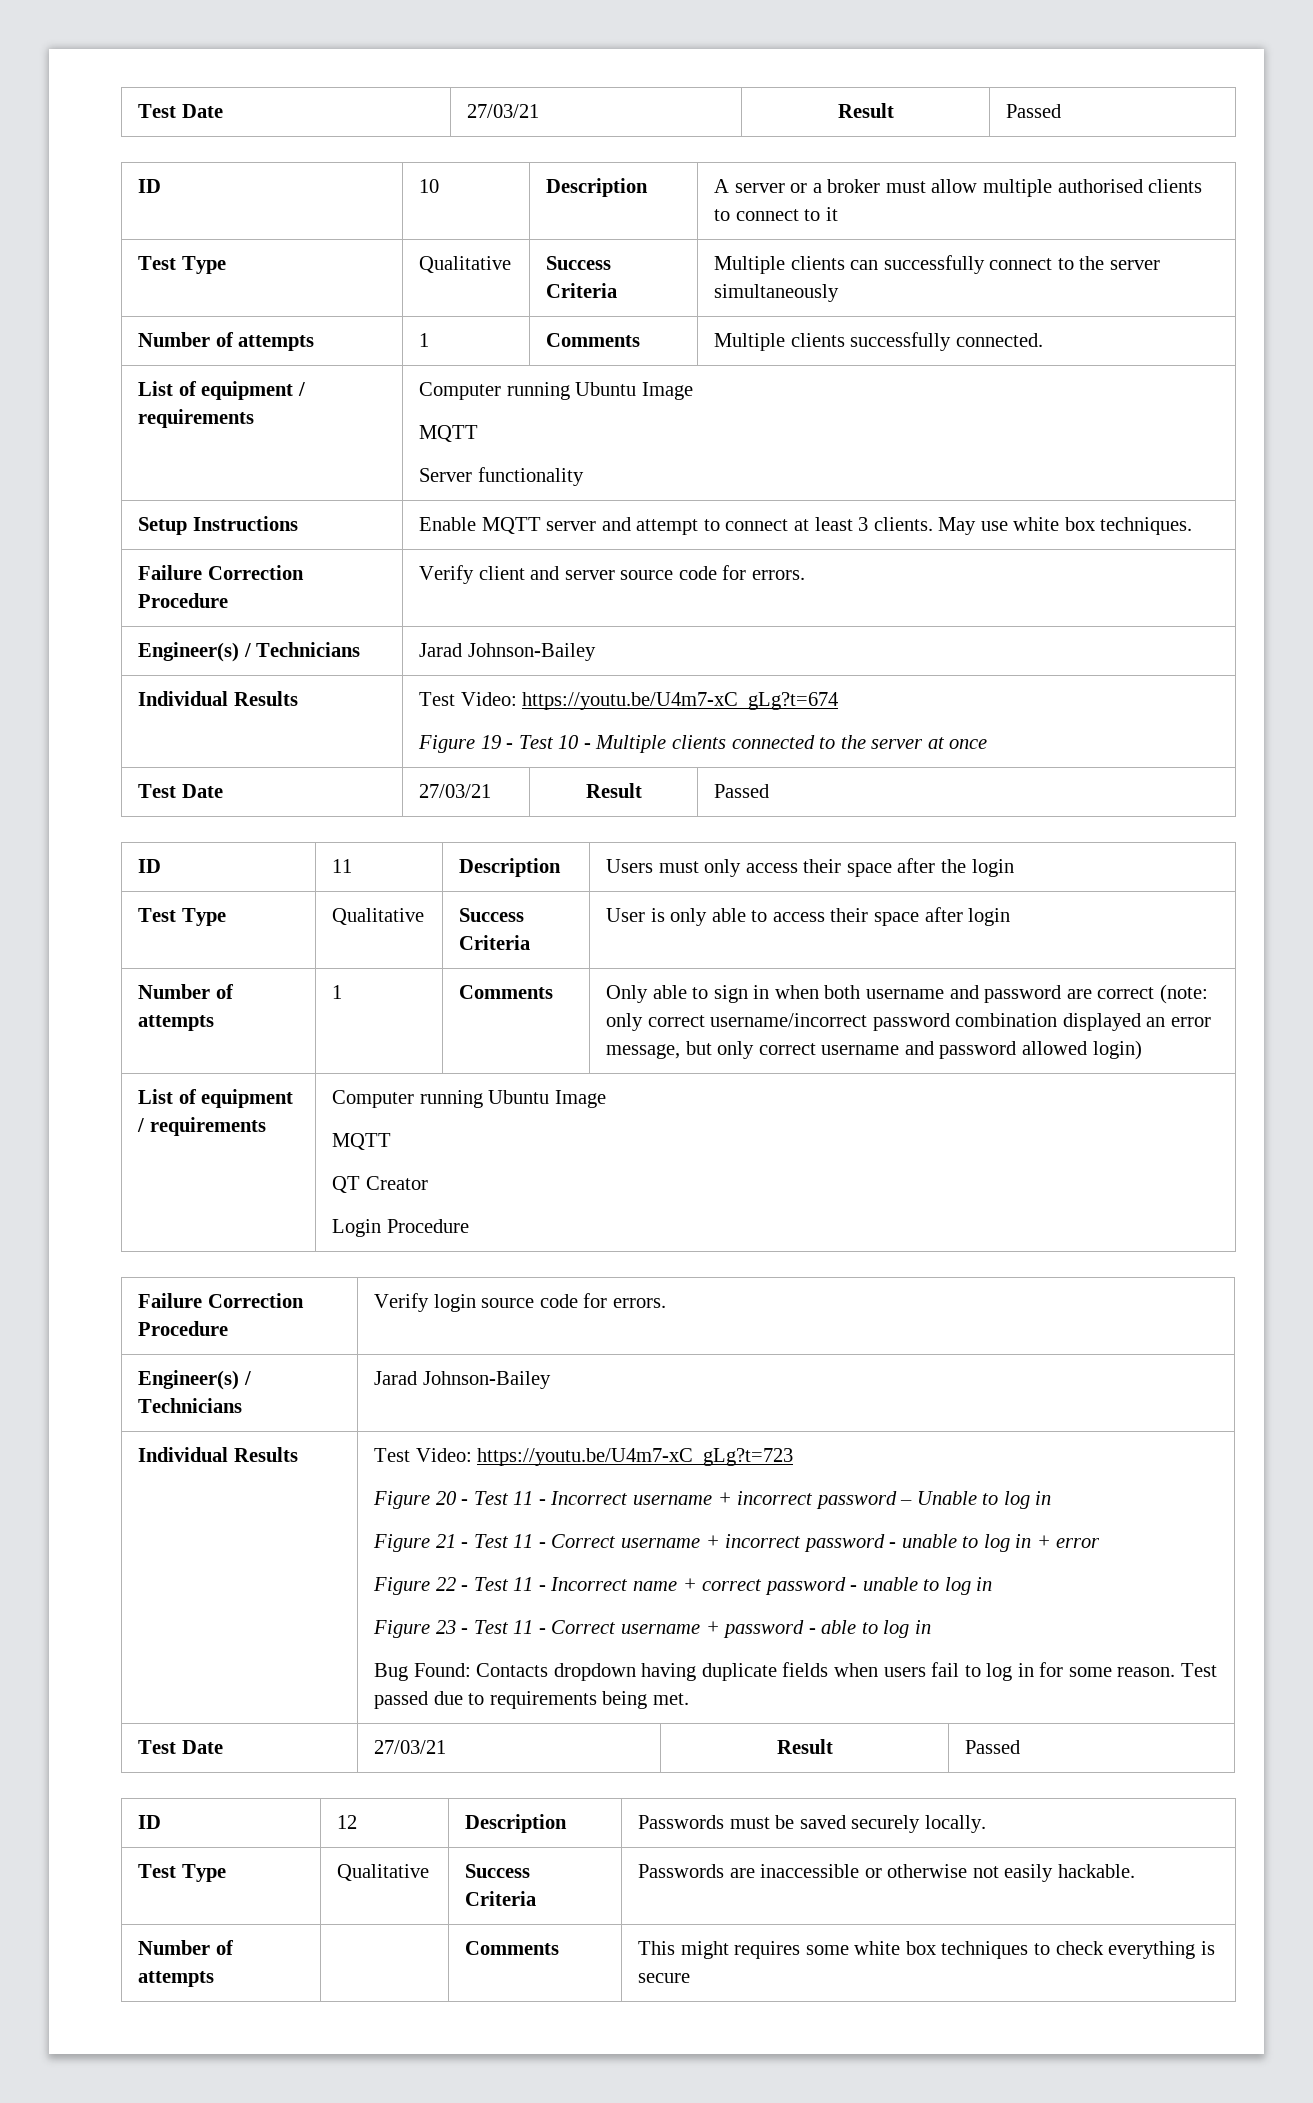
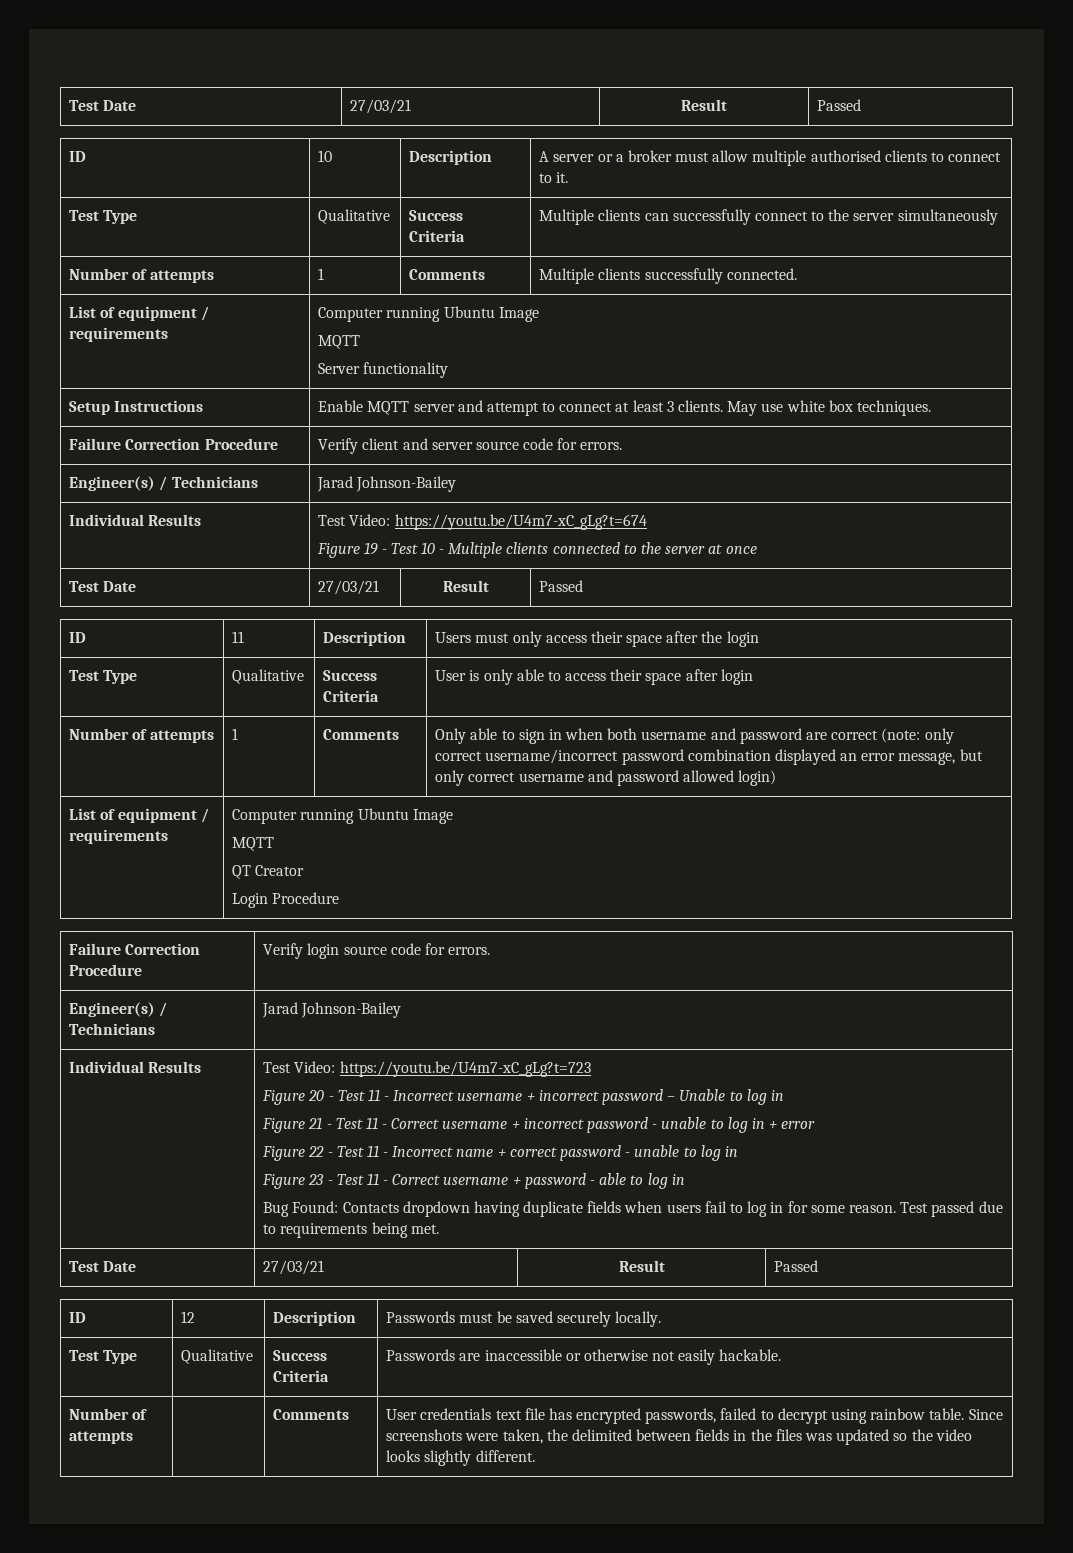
[825,207,838,221] it -> [556,172,569,183] it.
[638,1941,1215,1959] [638,1973,691,1983] This might requires some white box techniques to check everything is secure -> [386,1408,1003,1424] [386,1429,972,1445] [386,1450,535,1466] User credentials text file has encrypted passwords, failed to decrypt using rainbow table. Since screenshots were taken, the delimited between fields in the files was updated so the video looks slightly different.

